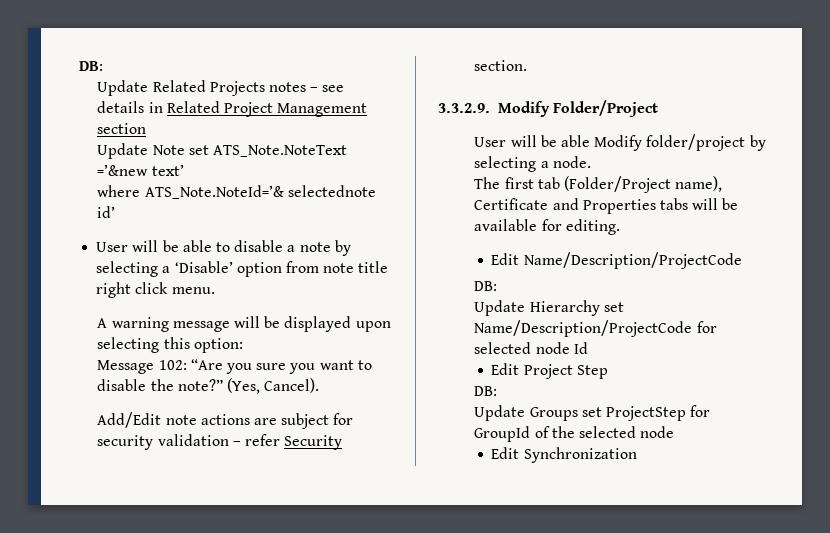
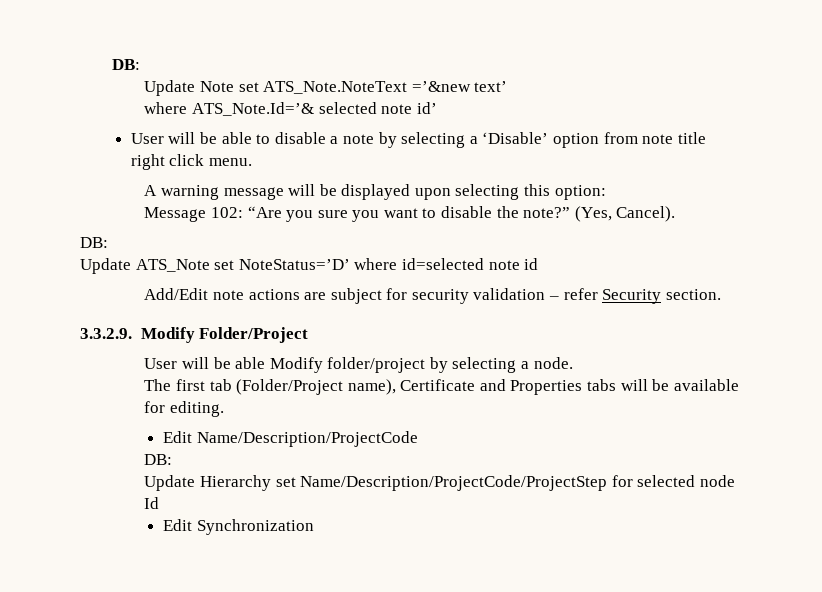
[79,61,104,71] [97,80,345,96] [97,101,368,117] [97,123,147,134] DB: // Update Related Projects notes – see details in Related Project Management section -> [112,59,141,70] DB:
[144,185,376,199] ATS_Note.NoteId=’& selectednote -> [191,102,413,116] ATS_Note.Id=’& selected note
(320, 385) none -> [80,237,108,248] [80,258,539,274] // DB: // Update ATS_Note set NoteStatus=’D’ where id=selected note id
[474,320,693,337] Name/Description/ProjectCode -> [300,475,608,491] Name/Description/ProjectCode/ProjectStep
[491,363,608,379] [474,386,498,396] [474,405,711,421] [474,426,675,442] // Edit Project Step // DB: // Update Groups set ProjectStep for GroupId of the selected node -> (160, 503) none

